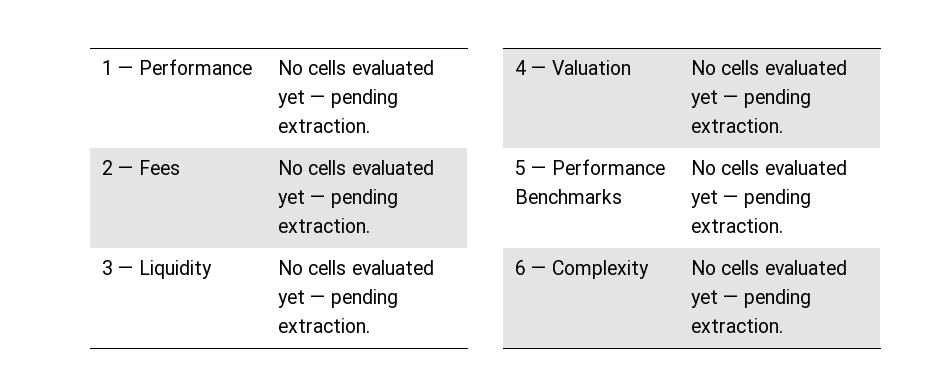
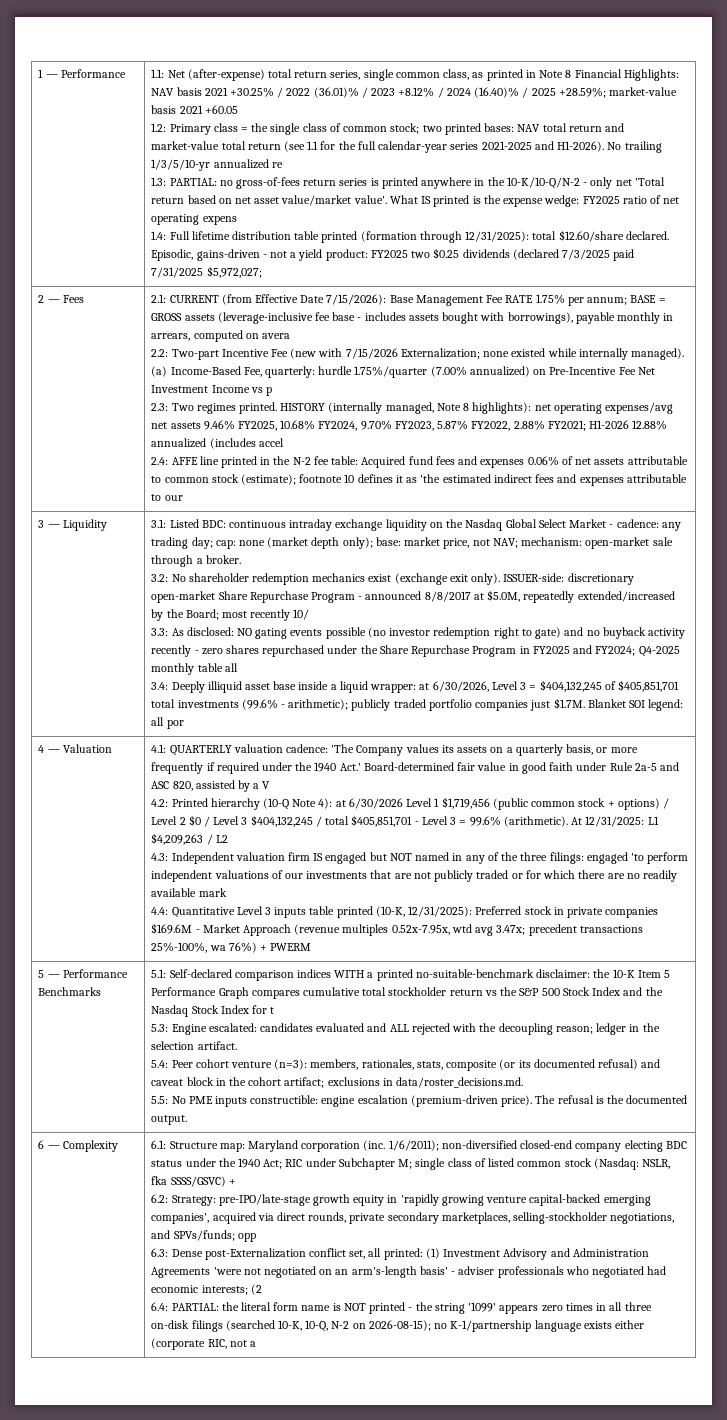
[278,60,434,75] [278,89,398,108] [278,118,371,133] [102,160,180,175] [278,160,434,175] [278,189,398,208] [278,218,371,233] [102,260,212,279] [278,260,434,275] [278,289,398,308] [278,318,371,333] [515,60,631,75] [691,60,847,75] [691,89,811,108] [691,118,784,133] [515,159,665,175] [515,189,623,204] [691,160,847,175] [691,189,811,208] [691,218,784,233] [515,260,649,279] [691,260,847,275] [691,289,811,308] [691,318,784,333] No cells evaluated yet — pending extraction. // 2 — Fees | No cells evaluated yet — pending extraction. // 3 — Liquidity | No cells evaluated yet — pending extraction. // 4 — Valuation | No cells evaluated yet — pending extraction. // 5 — Performance Benchmarks | No cells evaluated yet — pending extraction. // 6 — Complexity | No cells evaluated yet — pending extraction. -> [151,69,679,81] [151,87,678,98] [151,105,238,114] [151,123,625,135] [151,141,662,153] [151,159,283,171] [151,177,665,189] [151,195,680,207] [151,214,237,225] [151,230,669,243] [151,248,635,261] [151,266,262,278] [38,295,84,303] [151,294,666,306] [151,312,674,324] [151,330,290,342] [151,348,685,360] [151,366,655,378] [151,385,272,396] [151,402,674,414] [151,420,668,431] [151,438,284,449] [151,456,688,468] [151,474,687,486] [151,494,183,501] [38,519,107,531] [151,519,681,531] [151,537,673,549] [151,555,241,567] [151,573,634,585] [151,590,675,603] [151,609,310,621] [151,627,686,639] [151,645,680,657] [151,663,238,675] [151,680,680,693] [151,698,684,711] [151,717,184,729] [38,744,112,753] [151,744,638,756] [151,762,680,774] [151,780,271,792] [151,797,670,810] [151,815,659,827] [151,833,228,845] [151,852,689,864] [151,870,678,882] [151,888,227,897] [151,906,659,918] [151,923,643,936] [151,942,312,953] [38,969,128,978] [38,987,102,996] [151,969,671,981] [151,987,663,999] [151,1005,275,1017] [151,1023,660,1035] [151,1041,237,1050] [151,1059,661,1071] [151,1077,524,1088] [151,1095,688,1107] [151,1115,188,1125] [38,1140,118,1152] [151,1140,687,1152] [151,1158,671,1170] [151,1176,236,1187] [151,1194,651,1206] [151,1212,675,1224] [151,1230,256,1242] [151,1248,649,1260] [151,1266,667,1278] [151,1284,262,1295] [151,1302,652,1314] [151,1320,645,1332] [151,1338,256,1350] 1.1: Net (after-expense) total return series, single common class, as printed in Note 8 Financial Highlights: NAV basis 2021 +30.25% / 2022 (36.01)% / 2023 +8.12% / 2024 (16.40)% / 2025 +28.59%; market-value basis 2021 +60.05 // 1.2: Primary class = the single class of common stock; two printed bases: NAV total return and market-value total return (see 1.1 for the full calendar-year series 2021-2025 and H1-2026). No trailing 1/3/5/10-yr annualized re // 1.3: PARTIAL: no gross-of-fees return series is printed anywhere in the 10-K/10-Q/N-2 - only net 'Total return based on net asset value/market value'. What IS printed is the expense wedge: FY2025 ratio of net operating expens // 1.4: Full lifetime distribution table printed (formation through 12/31/2025): total $12.60/share declared. Episodic, gains-driven - not a yield product: FY2025 two $0.25 dividends (declared 7/3/2025 paid 7/31/2025 $5,972,027; // 2 — Fees | 2.1: CURRENT (from Effective Date 7/15/2026): Base Management Fee RATE 1.75% per annum; BASE = GROSS assets (leverage-inclusive fee base - includes assets bought with borrowings), payable monthly in arrears, computed on avera // 2.2: Two-part Incentive Fee (new with 7/15/2026 Externalization; none existed while internally managed). (a) Income-Based Fee, quarterly: hurdle 1.75%/quarter (7.00% annualized) on Pre-Incentive Fee Net Investment Income vs p // 2.3: Two regimes printed. HISTORY (internally managed, Note 8 highlights): net operating expenses/avg net assets 9.46% FY2025, 10.68% FY2024, 9.70% FY2023, 5.87% FY2022, 2.88% FY2021; H1-2026 12.88% annualized (includes accel // 2.4: AFFE line printed in the N-2 fee table: Acquired fund fees and expenses 0.06% of net assets attributable to common stock (estimate); footnote 10 defines it as 'the estimated indirect fees and expenses attributable to our // 3 — Liquidity | 3.1: Listed BDC: continuous intraday exchange liquidity on the Nasdaq Global Select Market - cadence: any trading day; cap: none (market depth only); base: market price, not NAV; mechanism: open-market sale through a broker. // 3.2: No shareholder redemption mechanics exist (exchange exit only). ISSUER-side: discretionary open-market Share Repurchase Program - announced 8/8/2017 at $5.0M, repeatedly extended/increased by the Board; most recently 10/ // 3.3: As disclosed: NO gating events possible (no investor redemption right to gate) and no buyback activity recently - zero shares repurchased under the Share Repurchase Program in FY2025 and FY2024; Q4-2025 monthly table all // 3.4: Deeply illiquid asset base inside a liquid wrapper: at 6/30/2026, Level 3 = $404,132,245 of $405,851,701 total investments (99.6% - arithmetic); publicly traded portfolio companies just $1.7M. Blanket SOI legend: all por // 4 — Valuation | 4.1: QUARTERLY valuation cadence: 'The Company values its assets on a quarterly basis, or more frequently if required under the 1940 Act.' Board-determined fair value in good faith under Rule 2a-5 and ASC 820, assisted by a V // 4.2: Printed hierarchy (10-Q Note 4): at 6/30/2026 Level 1 $1,719,456 (public common stock + options) / Level 2 $0 / Level 3 $404,132,245 / total $405,851,701 - Level 3 = 99.6% (arithmetic). At 12/31/2025: L1 $4,209,263 / L2 // 4.3: Independent valuation firm IS engaged but NOT named in any of the three filings: engaged 'to perform independent valuations of our investments that are not publicly traded or for which there are no readily available mark // 4.4: Quantitative Level 3 inputs table printed (10-K, 12/31/2025): Preferred stock in private companies $169.6M - Market Approach (revenue multiples 0.52x-7.95x, wtd avg 3.47x; precedent transactions 25%-100%, wa 76%) + PWERM // 5 — Performance Benchmarks | 5.1: Self-declared comparison indices WITH a printed no-suitable-benchmark disclaimer: the 10-K Item 5 Performance Graph compares cumulative total stockholder return vs the S&P 500 Stock Index and the Nasdaq Stock Index for t // 5.3: Engine escalated: candidates evaluated and ALL rejected with the decoupling reason; ledger in the selection artifact. // 5.4: Peer cohort venture (n=3): members, rationales, stats, composite (or its documented refusal) and caveat block in the cohort artifact; exclusions in data/roster_decisions.md. // 5.5: No PME inputs constructible: engine escalation (premium-driven price). The refusal is the documented output. // 6 — Complexity | 6.1: Structure map: Maryland corporation (inc. 1/6/2011); non-diversified closed-end company electing BDC status under the 1940 Act; RIC under Subchapter M; single class of listed common stock (Nasdaq: NSLR, fka SSSS/GSVC) + // 6.2: Strategy: pre-IPO/late-stage growth equity in 'rapidly growing venture capital-backed emerging companies', acquired via direct rounds, private secondary marketplaces, selling-stockholder negotiations, and SPVs/funds; opp // 6.3: Dense post-Externalization conflict set, all printed: (1) Investment Advisory and Administration Agreements 'were not negotiated on an arm's-length basis' - adviser professionals who negotiated had economic interests; (2 // 6.4: PARTIAL: the literal form name is NOT printed - the string '1099' appears zero times in all three on-disk filings (searched 10-K, 10-Q, N-2 on 2026-08-15); no K-1/partnership language exists either (corporate RIC, not a

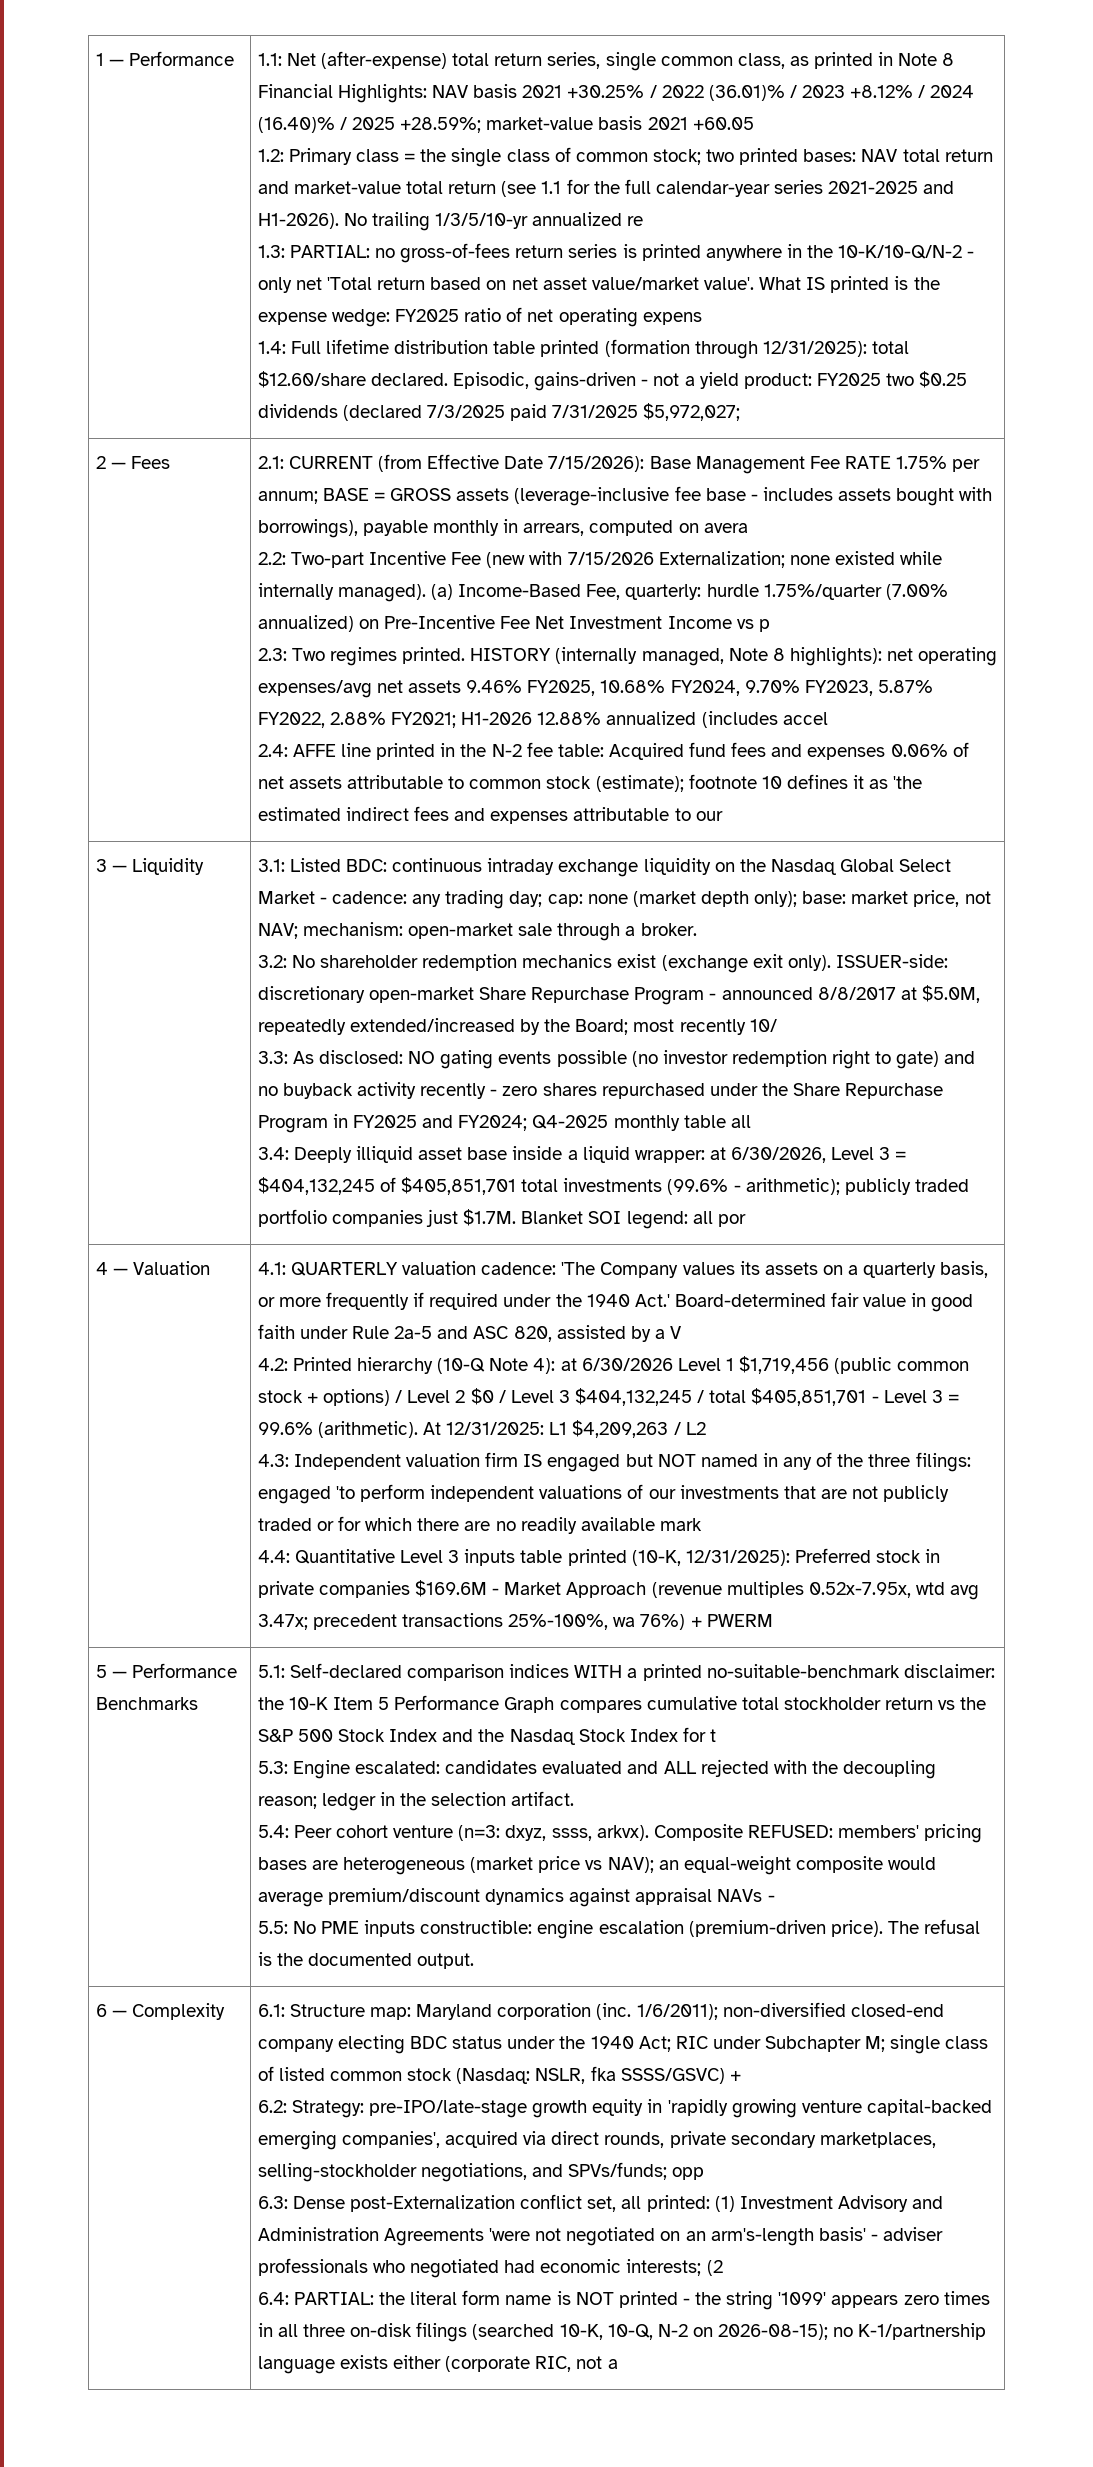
[274,1059,661,1071] [151,1077,524,1088] (n=3): members, rationales, stats, composite (or its documented refusal) and caveat block in the cohort artifact; exclusions in data/roster_decisions.md. -> [458,1824,983,1843] [257,1856,937,1875] [257,1888,775,1907] (n=3: dxyz, ssss, arkvx). Composite REFUSED: members' pricing bases are heterogeneous (market price vs NAV); an equal-weight composite would average premium/discount dynamics against appraisal NAVs -

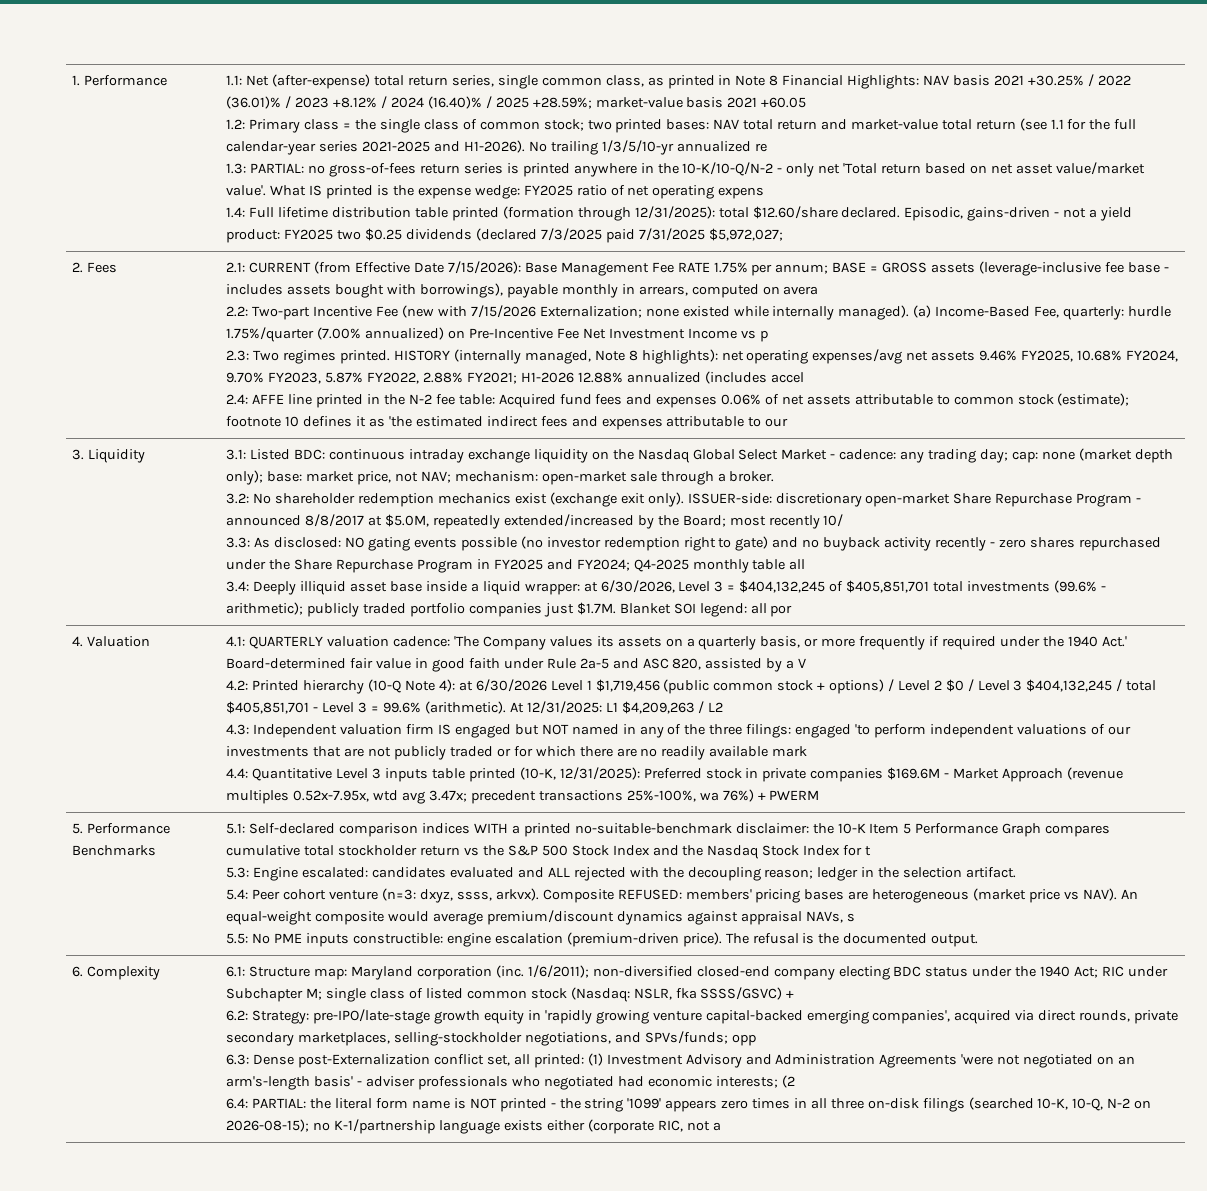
[95,53,124,66] 1 — -> [72,75,81,86] 1.
[95,456,126,469] 2 — -> [72,262,84,273] 2.
[95,859,127,872] 3 — -> [72,449,85,460] 3.
[95,1262,128,1275] 4 — -> [72,636,84,647] 4.
[95,1665,127,1678] 5 — -> [72,823,84,834] 5.
[607,1857,679,1873] NAV); an -> [1082,888,1138,901] NAV). An
[717,1889,775,1902] NAVs - -> [805,911,855,923] NAVs, s
[95,2004,127,2017] 6 — -> [72,966,84,977] 6.

